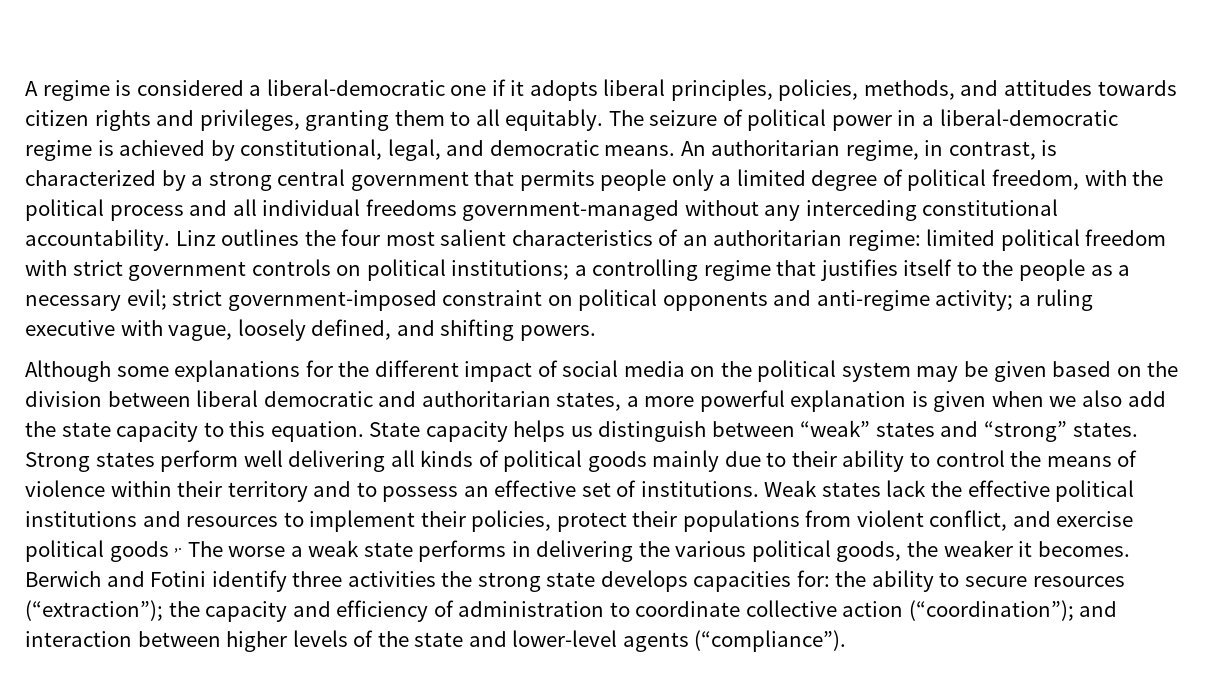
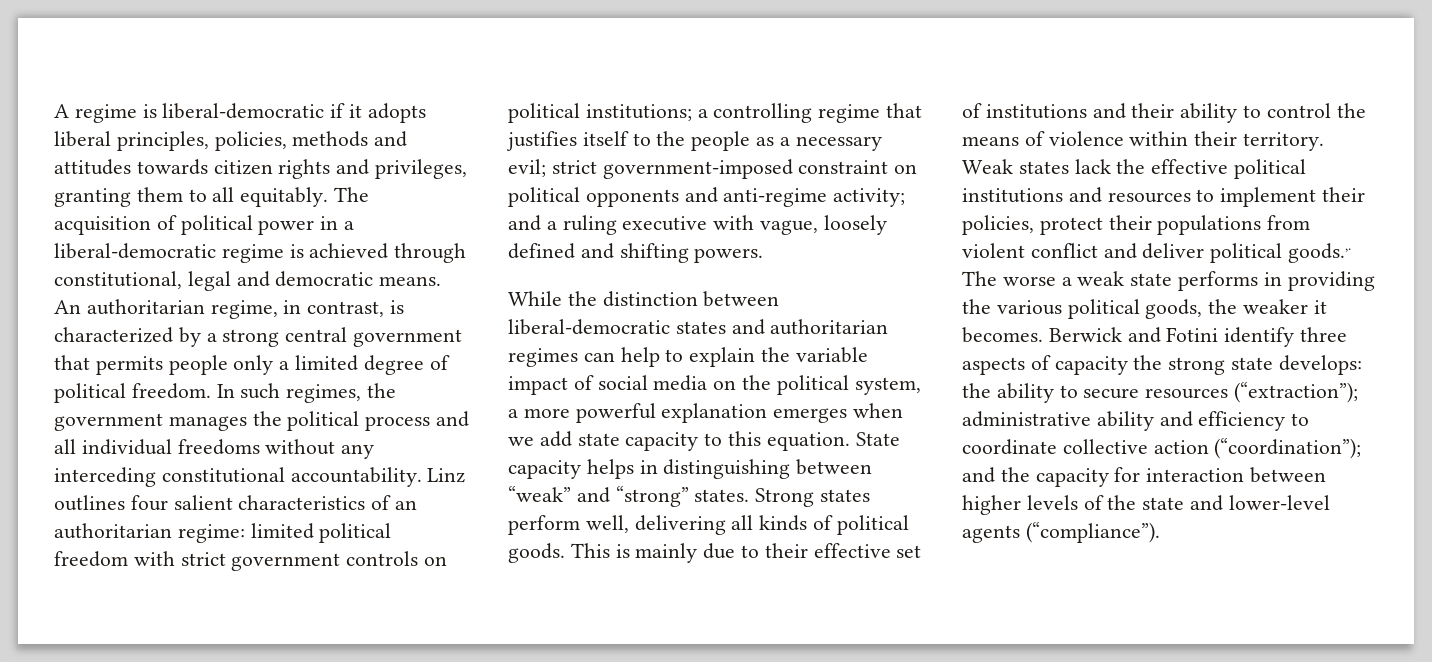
[136,79,487,96] considered a liberal-democratic one -> [162,103,325,119] liberal-democratic
[863,80,955,100] methods, -> [292,131,369,147] methods
[649,110,718,126] seizure -> [54,216,151,235] acquisition
[210,139,441,161] by constitutional, legal, -> [394,243,467,263] [54,271,231,291] through constitutional, legal
[992,169,1127,190] freedom, with -> [131,383,397,403] [54,413,247,431] freedom. In such regimes, the government manages
[462,200,680,221] government-managed -> (260, 447) none
[304,229,435,246] the four most -> [130,495,168,511] four
(1014, 300) none -> [508,215,541,231] and
[311,319,392,340] defined, -> [508,243,575,259] defined
[25,360,459,382] Although some explanations for the different -> [508,291,780,307] [508,319,889,335] [508,347,868,367] While the distinction between liberal-democratic states and authoritarian regimes can help to explain the variable
[841,361,1179,382] [25,390,1166,412] [25,421,56,437] system may be given based on the division between liberal democratic and authoritarian states, a more powerful explanation is given when we also add the -> [854,377,921,395] [508,403,904,423] [508,431,572,447] system, a more powerful explanation emerges when we add
[570,421,707,442] us distinguish -> [639,459,791,479] in distinguishing
[875,422,935,437] states -> (571, 494) none
[243,450,283,467] well -> [585,515,629,533] well,
[587,451,647,472] goods -> [508,543,630,563] goods. This is
(837, 459) none -> [813,543,922,558] [962,103,1175,119] effective set of institutions and their
[227,480,759,502] territory and to possess an effective set of institutions. -> [1243,132,1325,151] territory.
[929,510,1134,531] [25,540,183,562] conflict, and exercise political goods ,. -> [1030,243,1352,263] conflict and deliver political goods.,.
[536,540,634,562] delivering -> [1287,271,1375,291] providing
[25,571,101,587] Berwich -> [1048,327,1122,342] Berwick
[347,570,830,592] activities the strong state develops capacities for: -> [962,355,1362,375] aspects of capacity the strong state develops:
[168,600,605,622] the capacity and efficiency of administration -> [962,411,1286,431] administrative ability and efficiency
(1118, 609) none -> [1000,467,1141,487] the capacity for

